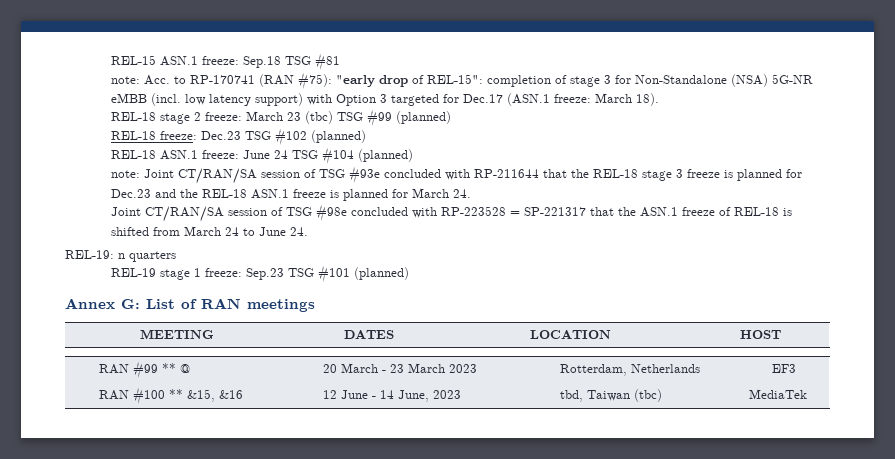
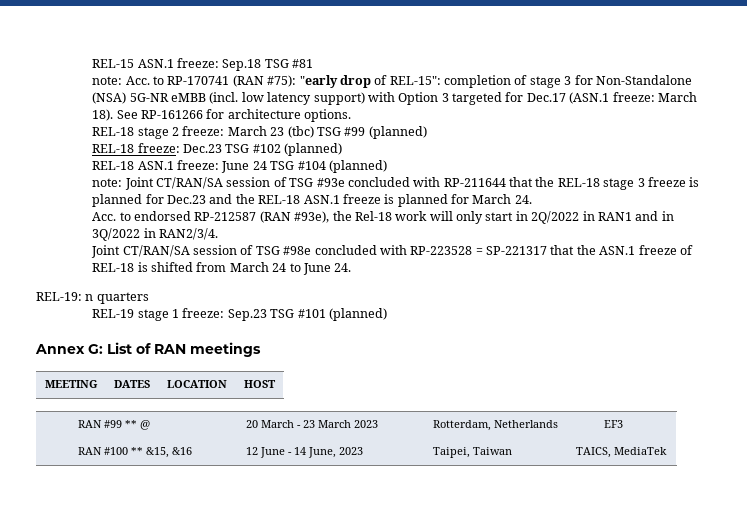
(660, 99) none -> [116,109,352,122] See RP-161266 for architecture options.
(472, 193) none -> [92,211,674,224] [92,228,219,241] // Acc. to endorsed RP-212587 (RAN #93e), the Rel-18 work will only start in 2Q/2022 in RAN1 and in 3Q/2022 in RAN2/3/4.
[559,390,583,402] tbd, -> [432,447,470,458] Taipei,
[633,389,662,402] (tbc) | -> [576,447,612,458] | TAICS,

